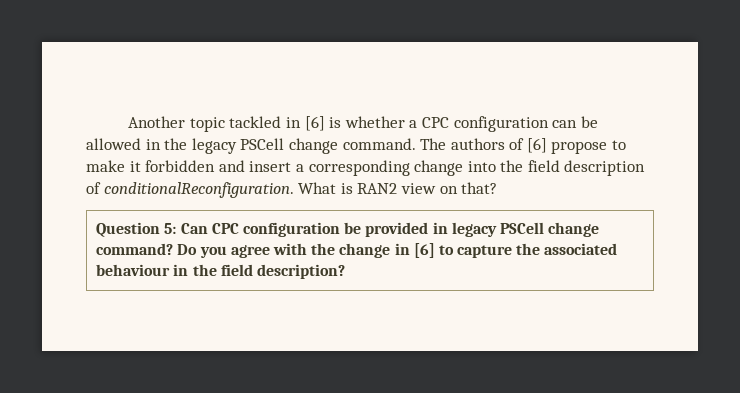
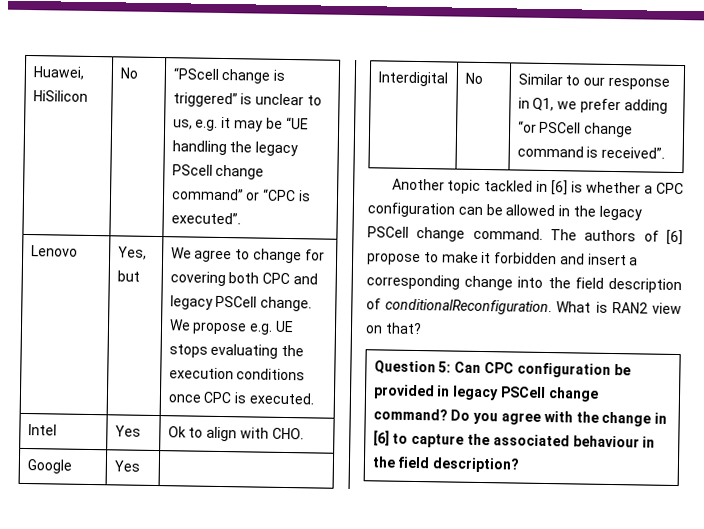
(128, 122) none -> [32,66,85,80] [32,90,88,102] [119,67,138,79] [172,67,286,84] [172,92,322,108] [172,116,309,132] [171,140,299,157] [171,164,265,180] [170,188,311,202] [170,212,241,225] [30,245,78,257] [117,246,147,260] [116,270,140,282] [170,247,325,264] [169,271,318,287] [169,295,313,312] [168,319,294,335] [168,343,305,359] [168,367,306,381] [167,391,315,405] [27,424,57,436] [114,425,141,437] [167,426,304,442] [26,459,72,474] [113,460,140,472] [377,71,448,87] [464,72,483,84] [517,73,670,90] [517,97,668,114] [517,120,634,138] [516,145,666,159] Huawei, HiSilicon | No | “PScell change is triggered” is unclear to us, e.g. it may be “UE handling the legacy PScell change command” or “CPC is executed”. // Lenovo | Yes, but | We agree to change for covering both CPC and legacy PSCell change. We propose e.g. UE stops evaluating the execution conditions once CPC is executed. // Intel | Yes | Ok to align with CHO. // Google | Yes | // Interdigital | No | Similar to our response in Q1, we prefer adding “or PSCell change command is received”. //

